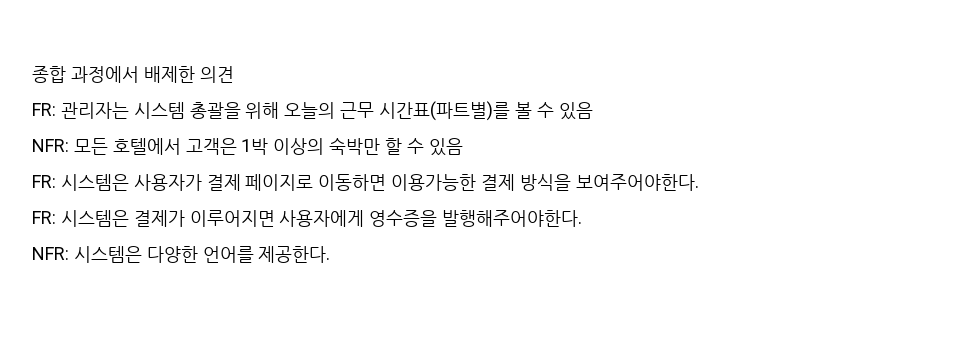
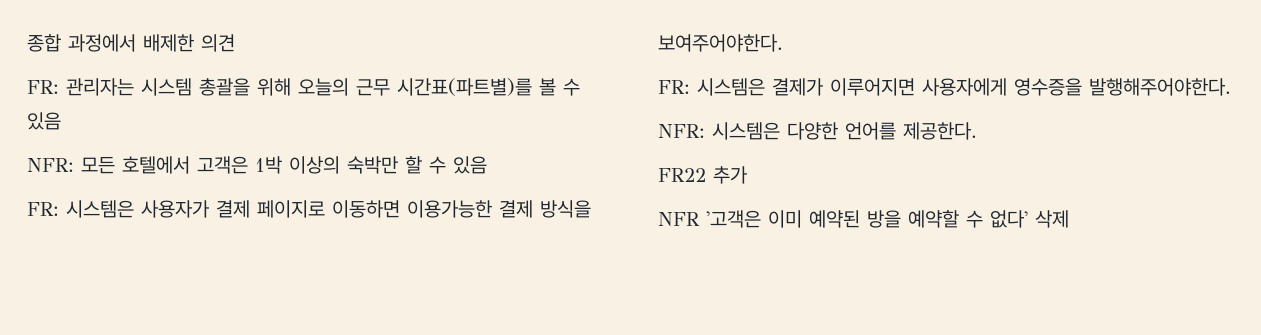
(331, 254) none -> [658,166,747,184] [658,210,1069,228] // FR22 추가 // NFR '고객은 이미 예약된 방을 예약할 수 없다' 삭제

